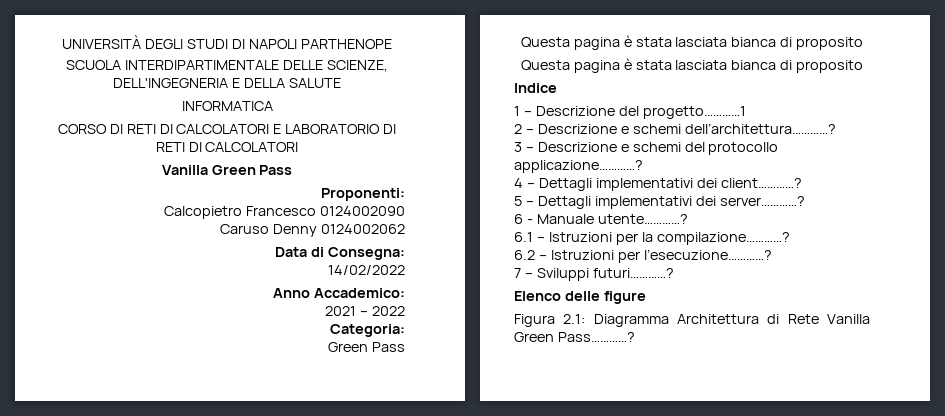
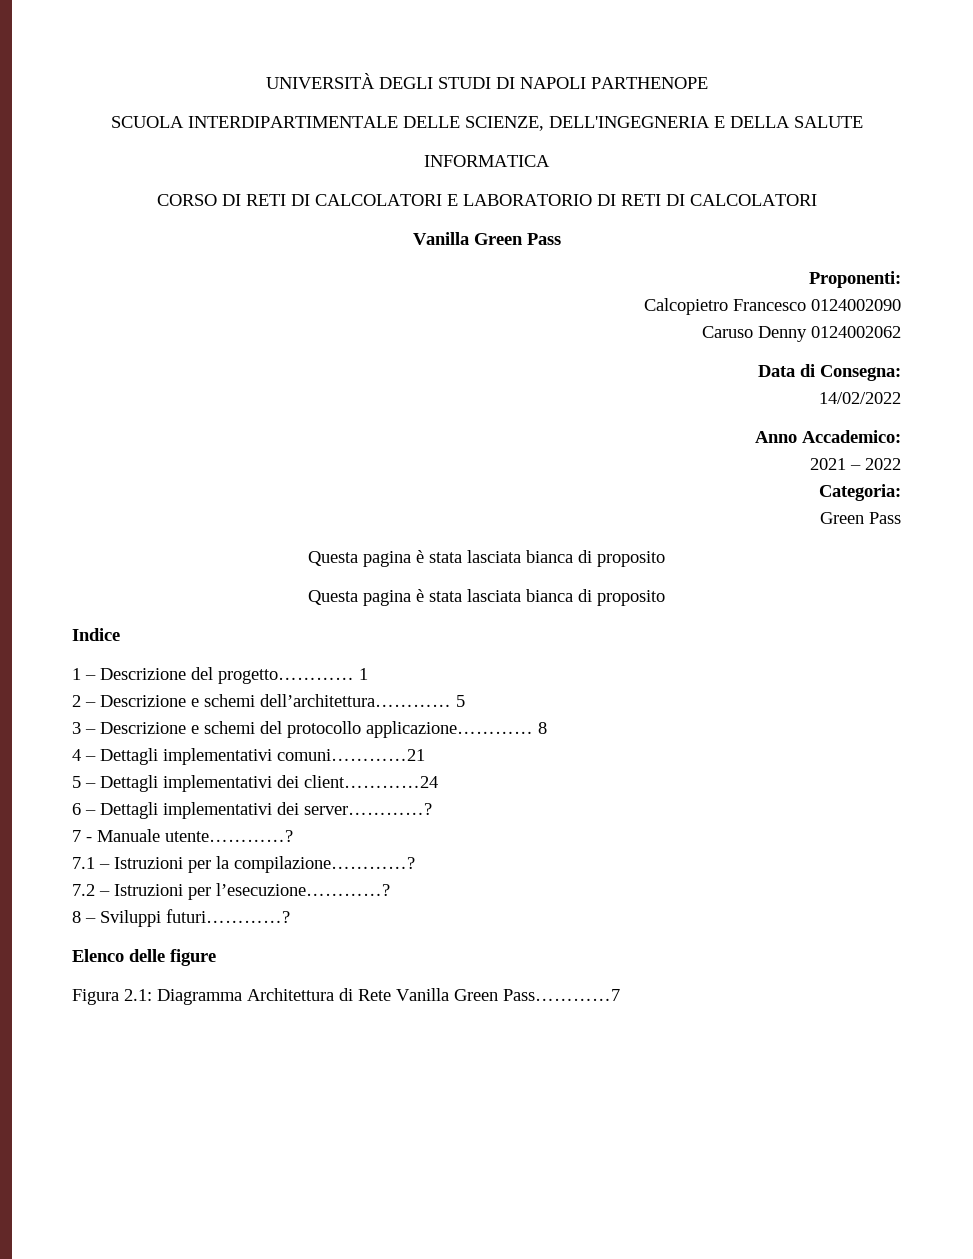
[642,106,746,119] progetto…………1 -> [218,668,368,684] progetto………… 1
[684,123,836,134] dell’architettura…………? -> [260,694,465,707] dell’architettura………… 5
[514,160,643,173] applicazione…………? -> [366,721,547,738] applicazione………… 8
[696,178,802,188] dei client…………? -> [277,749,425,761] comuni…………21
(716, 201) none -> [304,775,438,788] [72,802,299,819] client…………24 // 6 – Dettagli implementativi dei
[514,214,523,224] 6 -> [72,830,81,842] 7
[514,232,533,242] 6.1 -> [72,857,95,869] 7.1
[514,250,535,260] 6.2 -> [72,884,95,896] 7.2
[514,268,521,278] 7 -> [72,911,81,923] 8
[557,332,635,342] Pass…………? -> [503,989,620,1001] Pass…………7

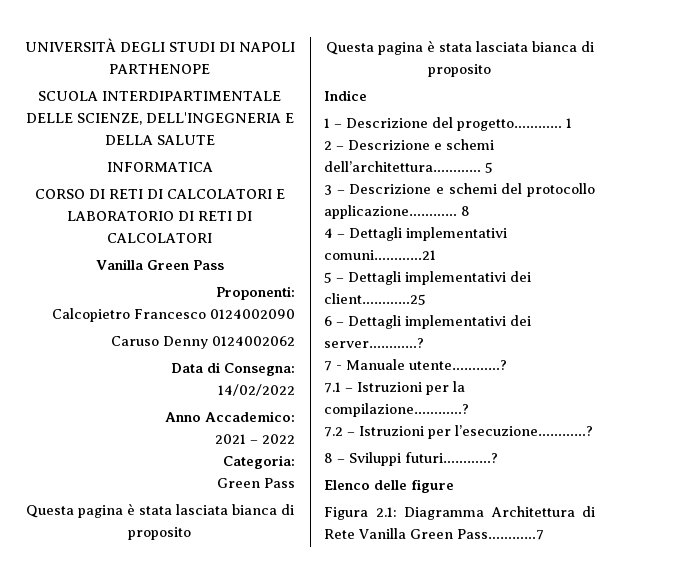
[304,775,438,788] client…………24 -> [324,293,426,305] client…………25

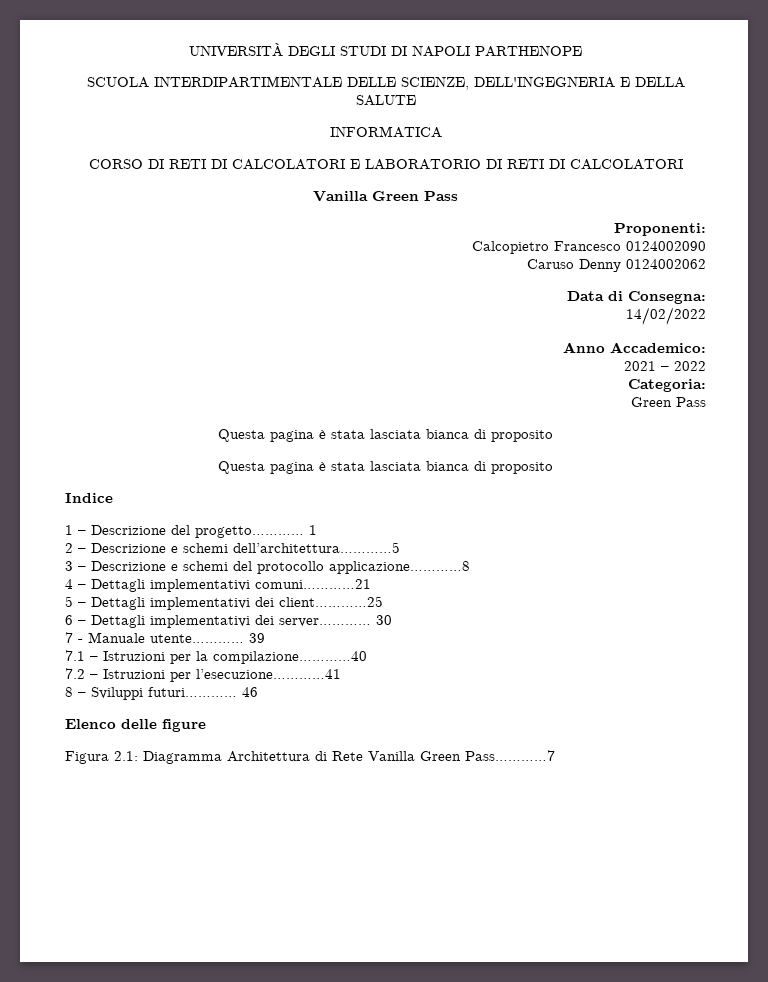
[324,161,493,173] dell’architettura………… 5 -> [233,542,400,553] dell’architettura…………5
[324,205,470,219] applicazione………… 8 -> [329,561,470,574] applicazione…………8
[324,338,424,348] server…………? -> [279,615,392,627] server………… 30
[409,360,507,370] utente…………? -> [150,633,265,643] utente………… 39
[324,403,469,417] compilazione…………? -> [213,651,367,664] compilazione…………40
[455,425,593,436] l’esecuzione…………? -> [196,669,341,679] l’esecuzione…………41
[405,452,498,463] futuri…………? -> [148,687,258,697] futuri………… 46

